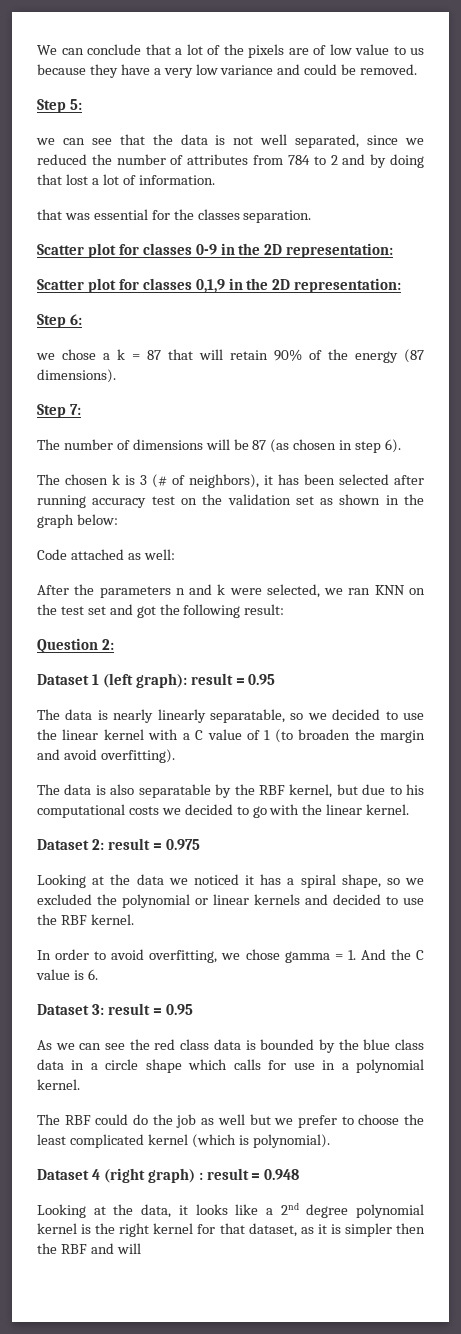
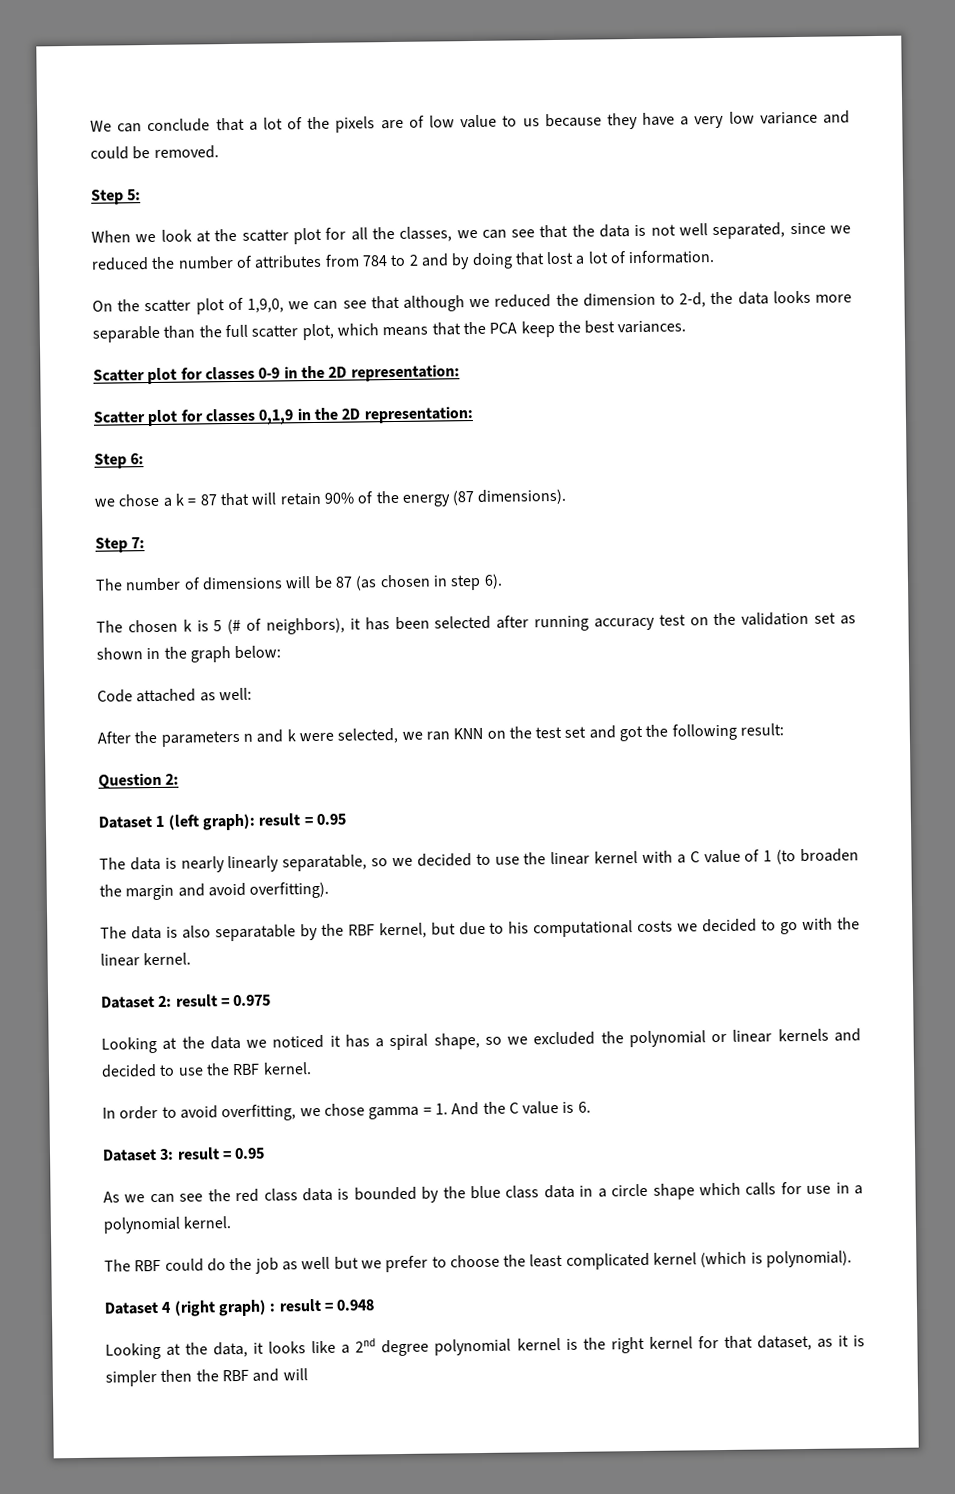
(82, 104) none -> [91,226,453,245] When we look at the scatter plot for all the classes,
[37,209,312,223] that was essential for the classes separation. -> [92,290,853,315] [92,320,687,343] On the scatter plot of 1,9,0, we can see that although we reduced the dimension to 2-d, the data looks more separable than the full scatter plot, which means that the PCA keep the best variances.
[140,475,147,485] 3 -> [213,620,223,632] 5

